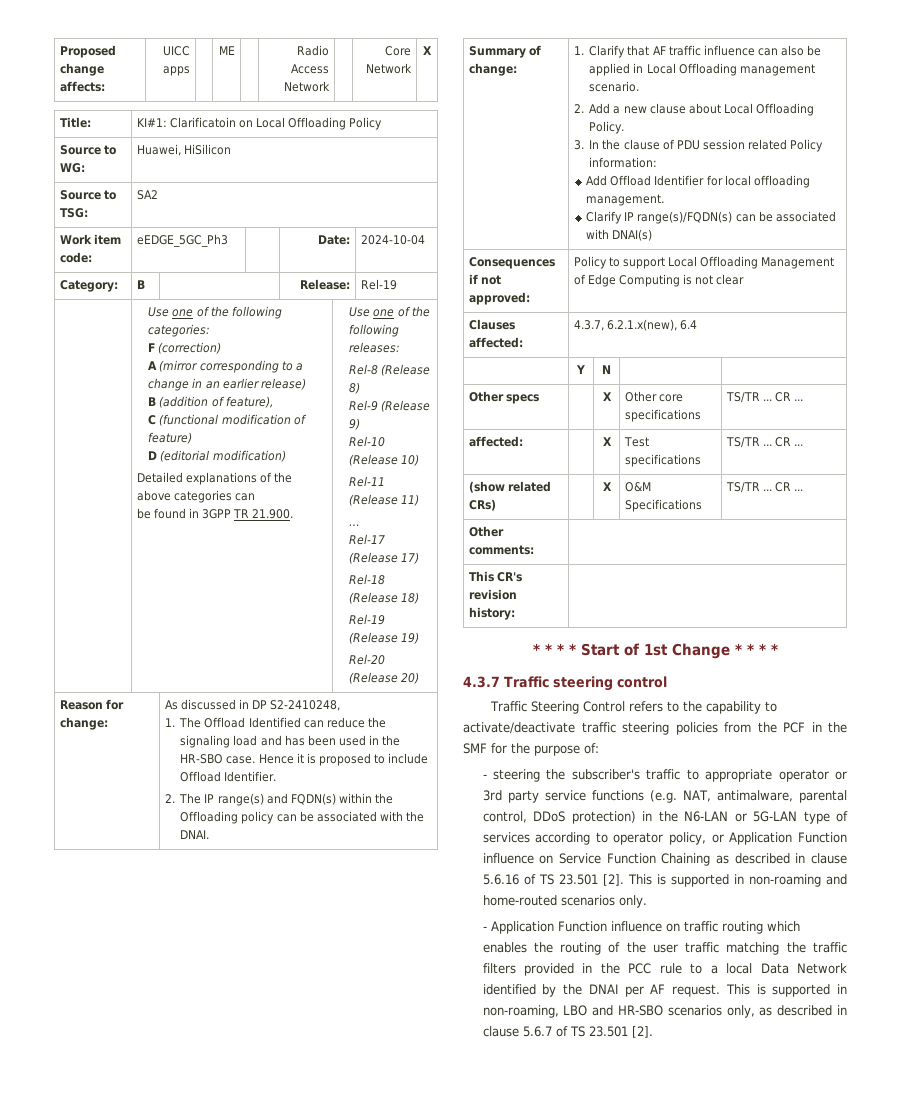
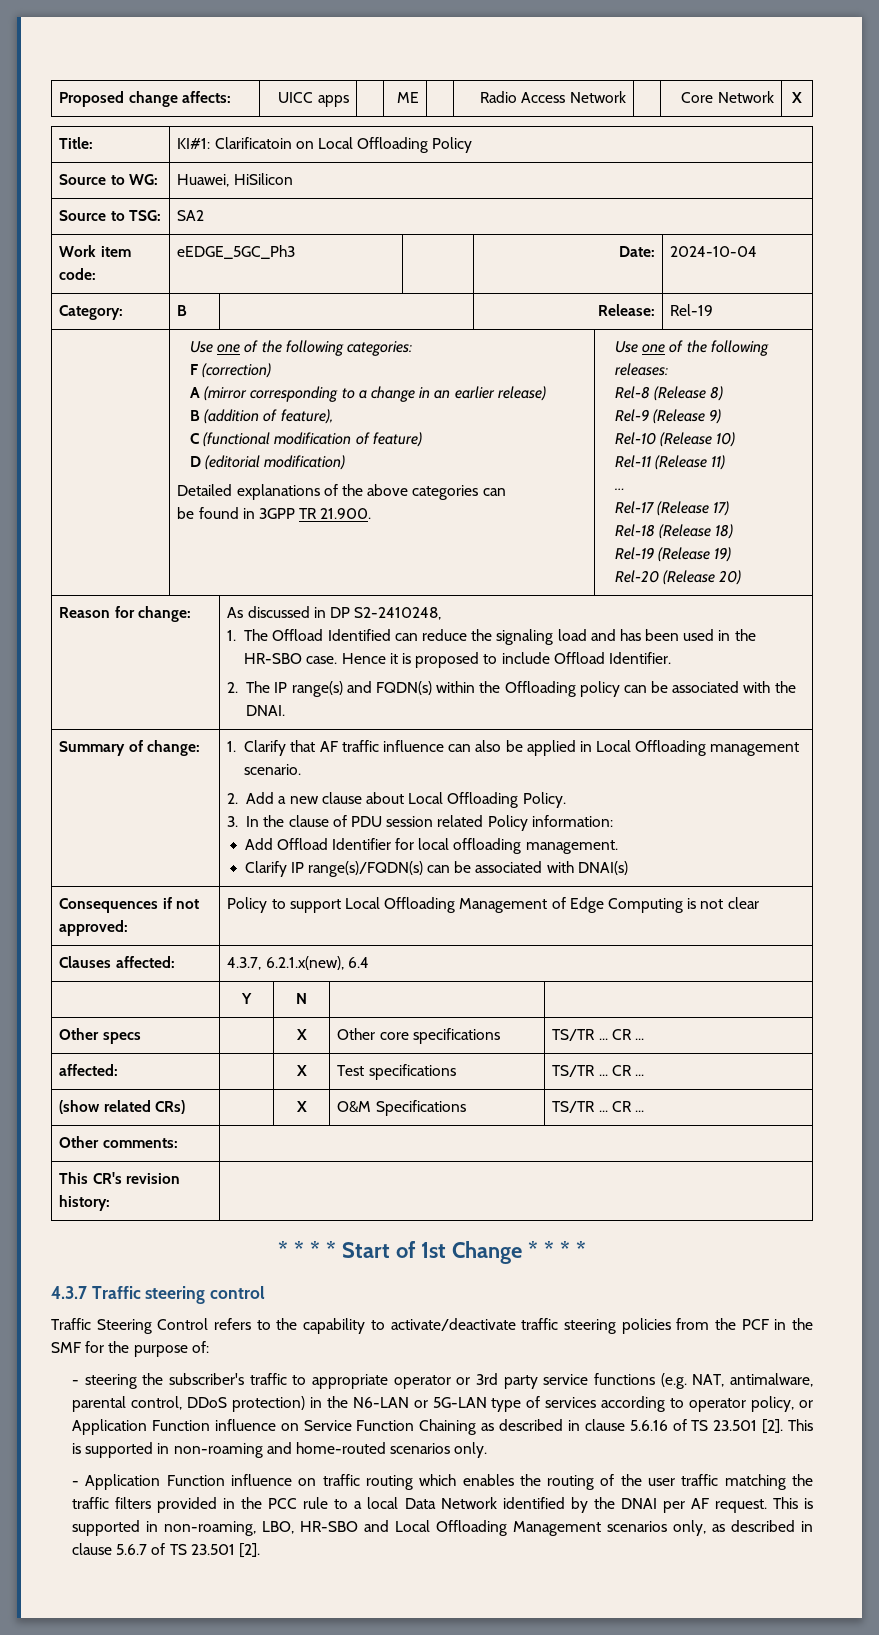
[563,1005,663,1016] LBO and HR-SBO -> [262,1520,602,1536] LBO, HR-SBO and Local Offloading Management

